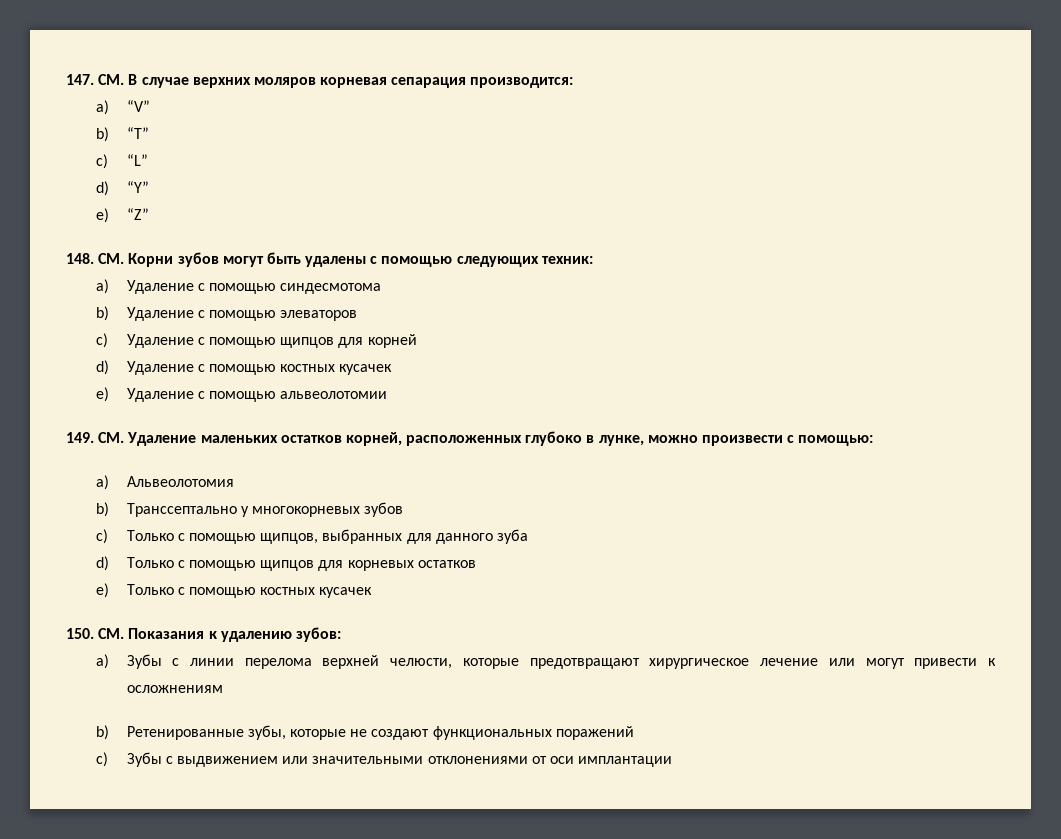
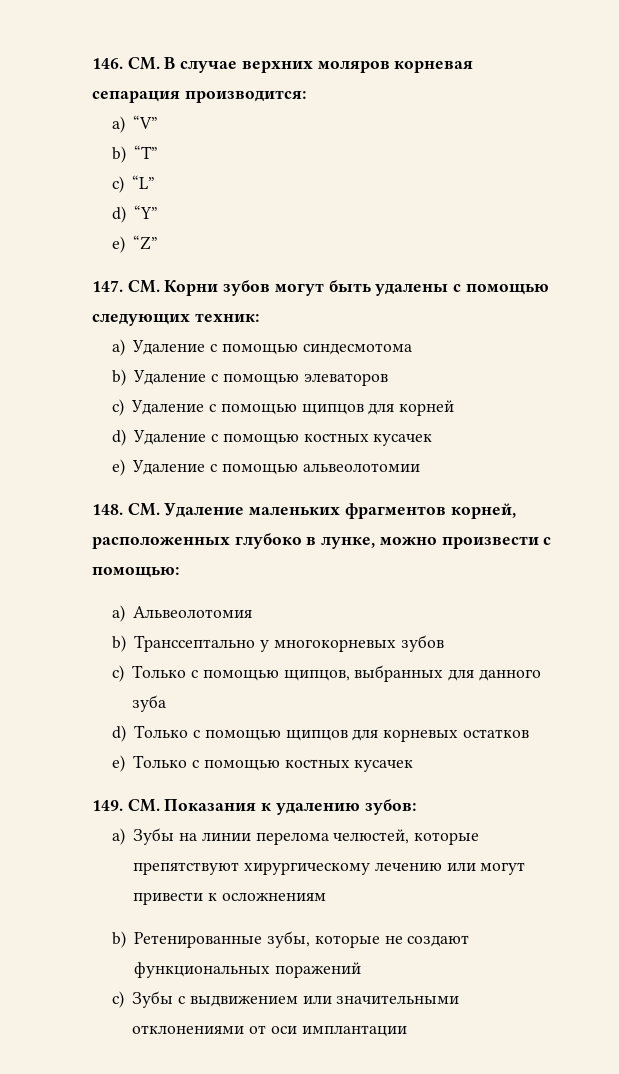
[66,74,94,85] 147. -> [92,58,123,69] 146.
[66,253,94,264] 148. -> [92,280,123,292] 147.
[66,432,94,443] 149. -> [92,504,123,515] 148.
[280,435,342,443] остатков -> [344,503,446,519] фрагментов
[66,628,94,639] 150. -> [92,800,123,811] 149.
[172,658,180,666] с -> [179,833,198,841] на
[322,655,819,669] верхней челюсти, которые предотвращают хирургическое лечение -> [333,829,479,845] [133,862,442,875] челюстей, которые препятствуют хирургическому лечению

